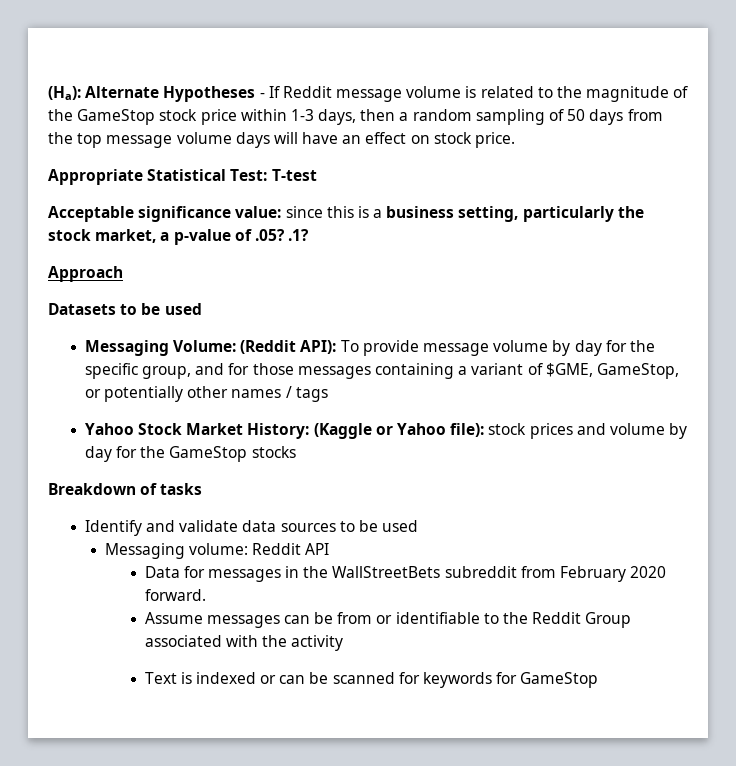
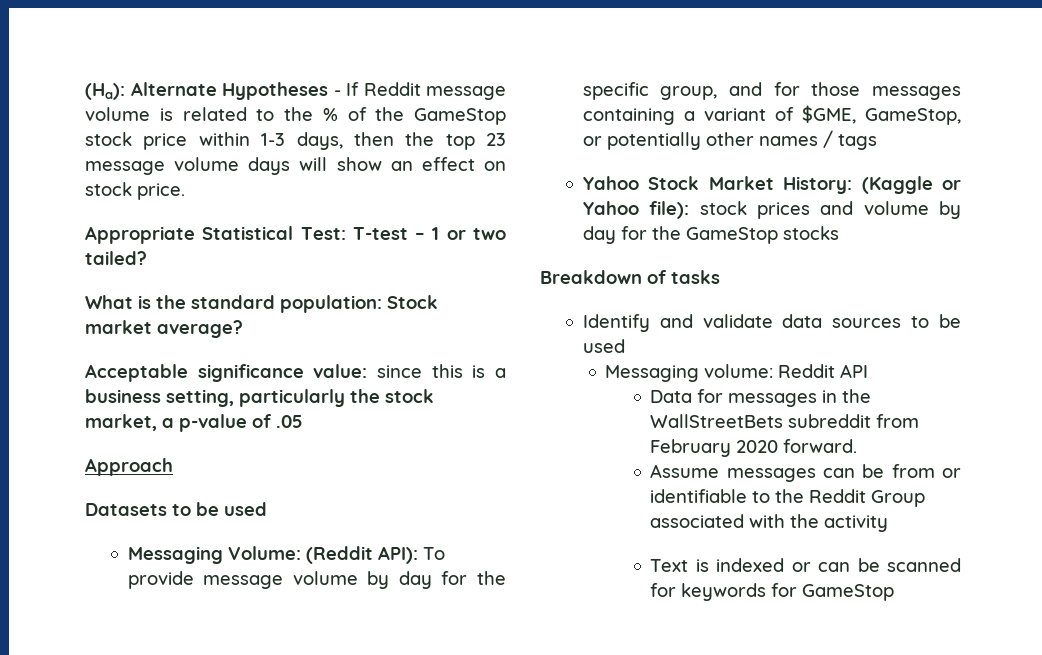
[586,86,670,102] magnitude -> [322,108,338,121] %
[399,109,663,125] a random sampling of 50 days from -> (394, 139) none
(103, 140) none -> [486,133,506,146] 23
[302,132,339,144] have -> [336,157,382,171] show
(317, 175) none -> [415,227,506,240] [85,251,147,265] [85,295,438,313] [85,320,243,338] – 1 or two tailed? // What is the standard population: Stock market average?
[254,229,310,241] .05? .1? -> [276,415,303,428] .05

